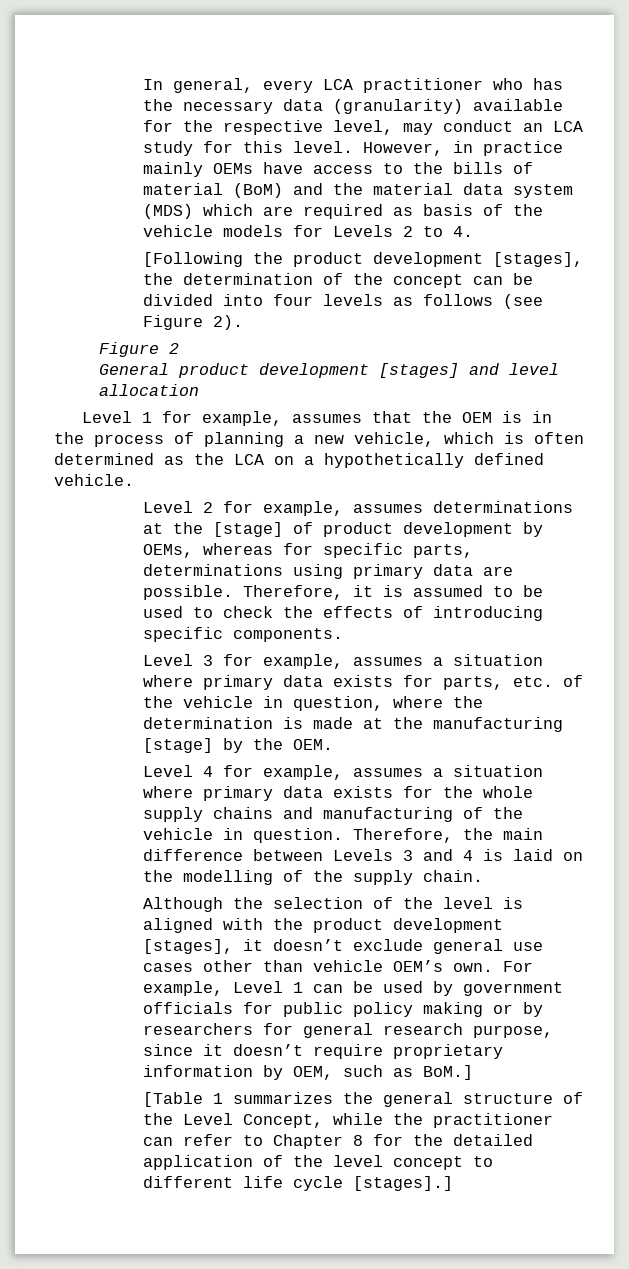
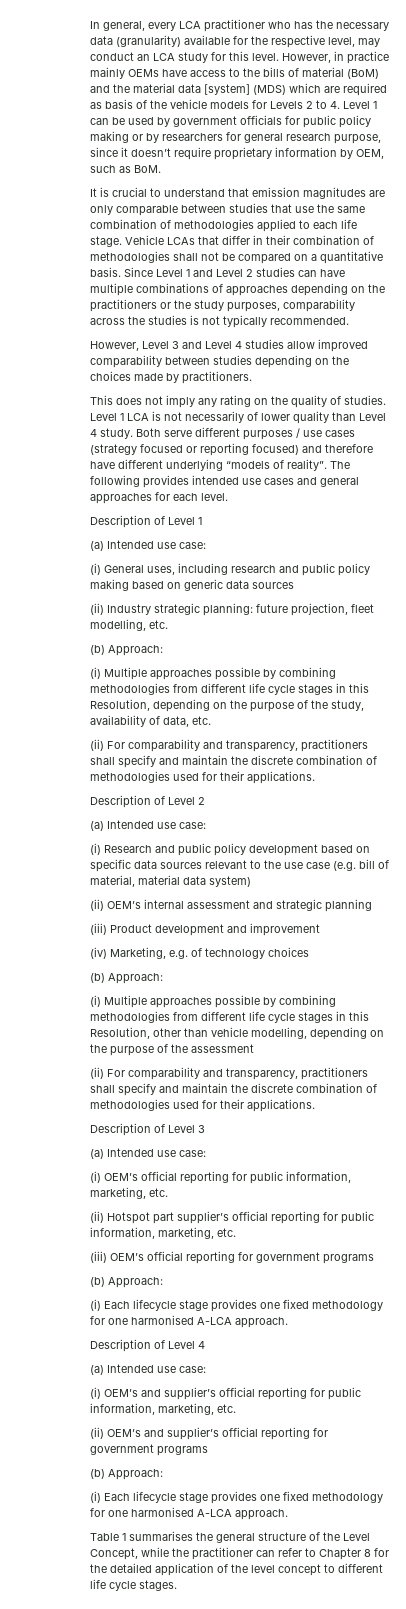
[513,184,574,198] system -> [204,84,251,95] [system]
[143,252,584,267] [143,273,534,288] [143,294,544,309] [143,315,244,330] [98,342,179,357] [98,363,559,378] [98,384,199,396] [82,411,553,426] [54,432,584,447] [54,453,544,468] [54,474,134,486] [143,501,574,516] [143,522,544,537] [143,543,474,558] [143,564,514,579] [143,585,544,600] [143,606,544,621] [143,627,344,642] [143,654,544,669] [143,675,584,690] [143,696,484,711] [143,717,564,732] [143,738,334,753] [143,765,544,780] [143,786,534,801] [143,807,524,822] [143,828,544,843] [143,849,584,861] [143,870,484,885] [143,897,524,912] [143,918,504,933] [143,939,544,954] [143,960,534,972] [143,981,224,996] // [Following the product development [stages], the determination of the concept can be divided into four levels as follows (see Figure 2). // Figure 2 // General product development [stages] and level allocation // Level 1 for example, assumes that the OEM is in the process of planning a new vehicle, which is often determined as the LCA on a hypothetically defined vehicle. // Level 2 for example, assumes determinations at the [stage] of product development by OEMs, whereas for specific parts, determinations using primary data are possible. Therefore, it is assumed to be used to check the effects of introducing specific components. // Level 3 for example, assumes a situation where primary data exists for parts, etc. of the vehicle in question, where the determination is made at the manufacturing [stage] by the OEM. // Level 4 for example, assumes a situation where primary data exists for the whole supply chains and manufacturing of the vehicle in question. Therefore, the main difference between Levels 3 and 4 is laid on the modelling of the supply chain. // Although the selection of the level is aligned with the product development [stages], it doesn’t exclude general use cases other than vehicle OEM’s own. For example, -> (341, 105) none
[423,1065,474,1080] [143,1092,334,1107] BoM.] // [Table 1 summarizes -> [134,165,162,173] [90,187,386,199] [90,203,366,216] [90,219,358,232] [90,235,375,247] [90,251,384,264] [90,267,346,277] [90,283,386,296] [90,299,356,312] [90,315,350,328] [90,339,369,352] [90,355,350,368] [90,371,253,384] [90,395,387,408] [90,411,387,424] [90,427,356,440] [90,443,374,456] [90,459,351,471] [90,475,360,488] [90,492,229,504] [90,515,203,528] [90,540,207,551] [90,563,371,576] [90,579,295,591] [90,603,375,616] [90,619,169,631] [90,645,164,656] [90,667,337,680] [90,683,370,695] [90,699,365,712] [90,715,212,727] [90,739,369,752] [90,755,378,768] [90,771,316,784] [90,795,206,808] [90,820,207,831] [90,843,371,856] [90,859,390,872] [90,875,252,887] [90,899,373,912] [90,923,321,936] [90,947,310,959] [90,973,164,984] [90,995,337,1008] [90,1011,370,1023] [90,1027,385,1040] [90,1044,255,1056] [90,1067,369,1080] [90,1083,378,1096] [90,1099,316,1112] [90,1123,206,1136] [90,1148,207,1159] [90,1171,352,1184] [90,1187,169,1199] [90,1211,375,1224] [90,1227,237,1239] [90,1251,375,1264] [90,1277,164,1288] [90,1299,384,1312] [90,1315,289,1328] [90,1339,206,1352] [90,1364,207,1375] [90,1387,362,1400] [90,1403,237,1415] [90,1427,329,1440] [90,1444,209,1456] [90,1469,164,1480] [90,1491,384,1504] [90,1507,289,1520] [90,1531,194,1541] BoM. // It is crucial to understand that emission magnitudes are only comparable between studies that use the same combination of methodologies applied to each life stage. Vehicle LCAs that differ in their combination of methodologies shall not be compared on a quantitative basis. Since Level 1 and Level 2 studies can have multiple combinations of approaches depending on the practitioners or the study purposes, comparability across the studies is not typically recommended. // However, Level 3 and Level 4 studies allow improved comparability between studies depending on the choices made by practitioners. // This does not imply any rating on the quality of studies. Level 1 LCA is not necessarily of lower quality than Level 4 study. Both serve different purposes / use cases (strategy focused or reporting focused) and therefore have different underlying “models of reality”. The following provides intended use cases and general approaches for each level. // Description of Level 1 // (a) Intended use case: // (i) General uses, including research and public policy making based on generic data sources // (ii) Industry strategic planning: future projection, fleet modelling, etc. // (b) Approach: // (i) Multiple approaches possible by combining methodologies from different life cycle stages in this Resolution, depending on the purpose of the study, availability of data, etc. // (ii) For comparability and transparency, practitioners shall specify and maintain the discrete combination of methodologies used for their applications. // Description of Level 2 // (a) Intended use case: // (i) Research and public policy development based on specific data sources relevant to the use case (e.g. bill of material, material data system) // (ii) OEM’s internal assessment and strategic planning // (iii) Product development and improvement // (iv) Marketing, e.g. of technology choices // (b) Approach: // (i) Multiple approaches possible by combining methodologies from different life cycle stages in this Resolution, other than vehicle modelling, depending on the purpose of the assessment // (ii) For comparability and transparency, practitioners shall specify and maintain the discrete combination of methodologies used for their applications. // Description of Level 3 // (a) Intended use case: // (i) OEM’s official reporting for public information, marketing, etc. // (ii) Hotspot part supplier’s official reporting for public information, marketing, etc. // (iii) OEM’s official reporting for government programs // (b) Approach: // (i) Each lifecycle stage provides one fixed methodology for one harmonised A-LCA approach. // Description of Level 4 // (a) Intended use case: // (i) OEM’s and supplier’s official reporting for public information, marketing, etc. // (ii) OEM’s and supplier’s official reporting for government programs // (b) Approach: // (i) Each lifecycle stage provides one fixed methodology for one harmonised A-LCA approach. // Table 1 summarises
[353,1176,454,1191] [stages].] -> [139,1580,178,1591] stages.

